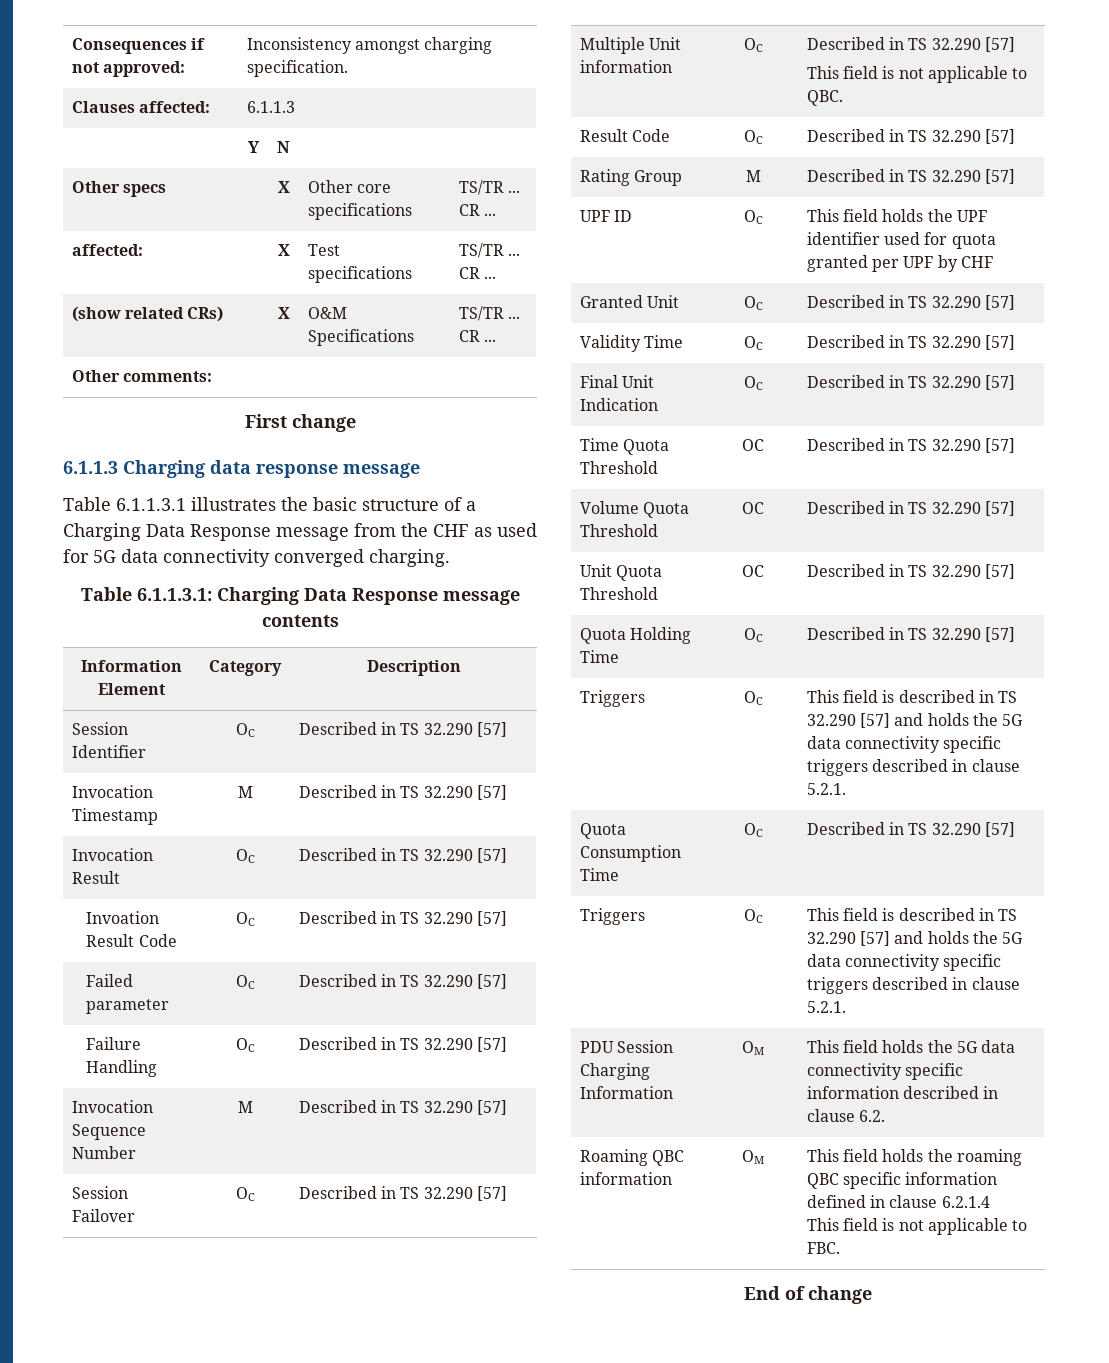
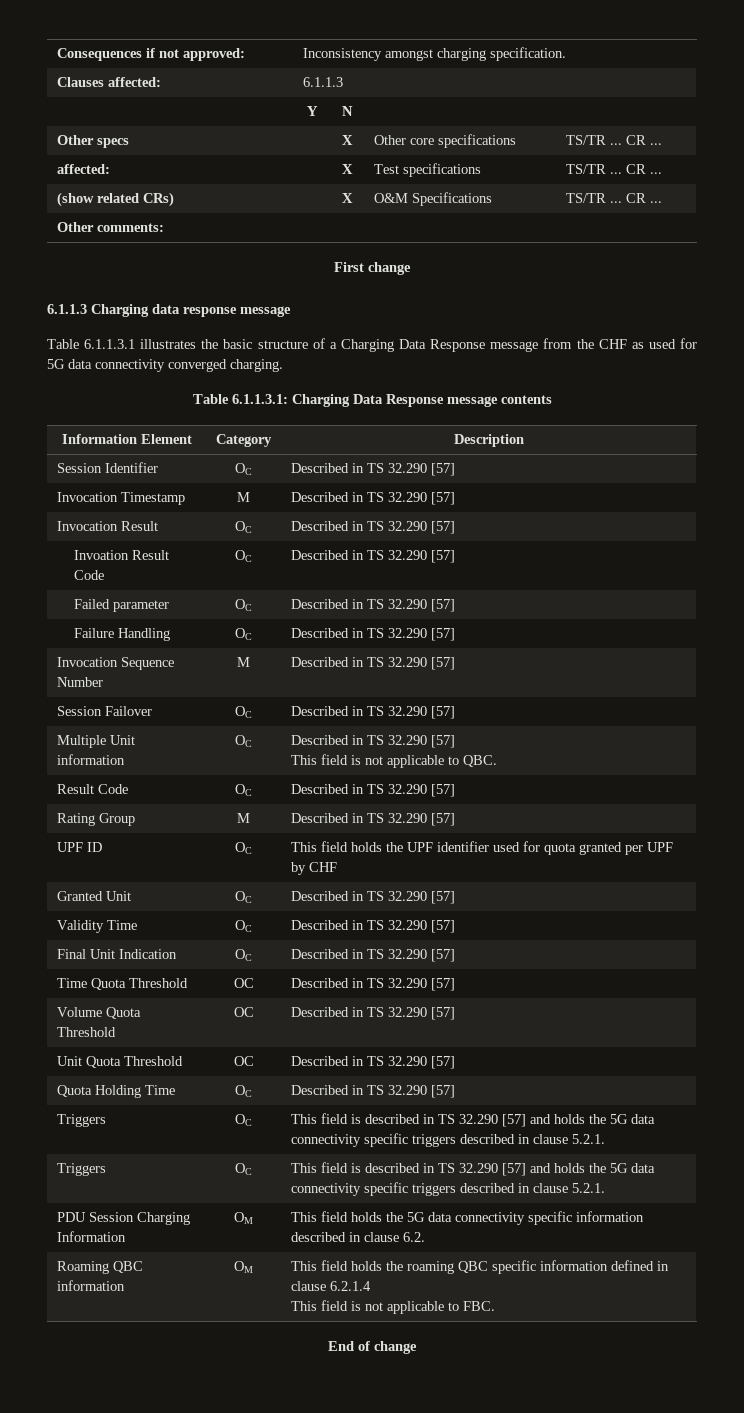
[579,823,626,839] [579,845,681,862] [579,868,619,881] [743,823,763,837] [806,822,1016,837] // Quota Consumption Time | OC | Described in TS 32.290 [57] -> (605, 1139) none

